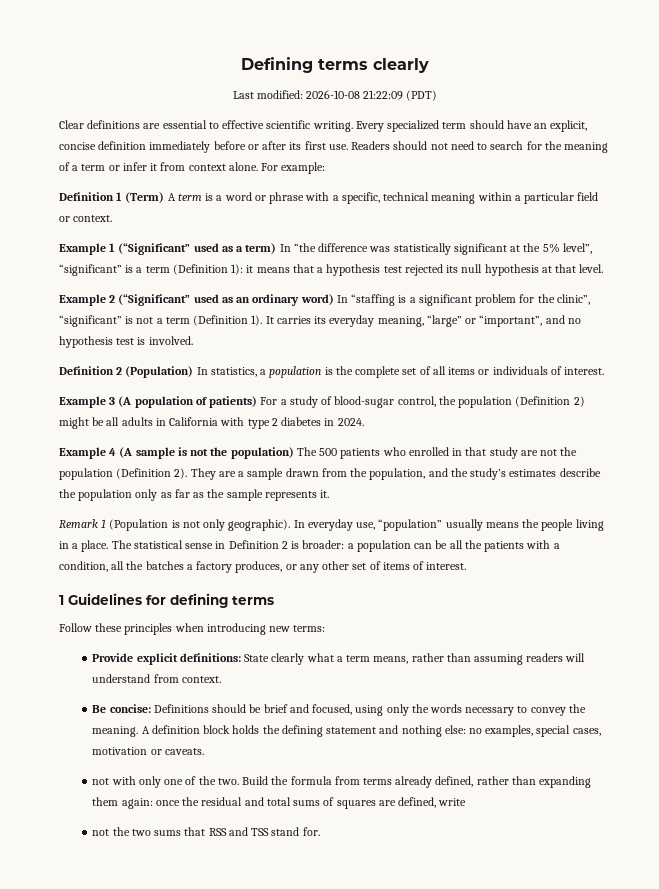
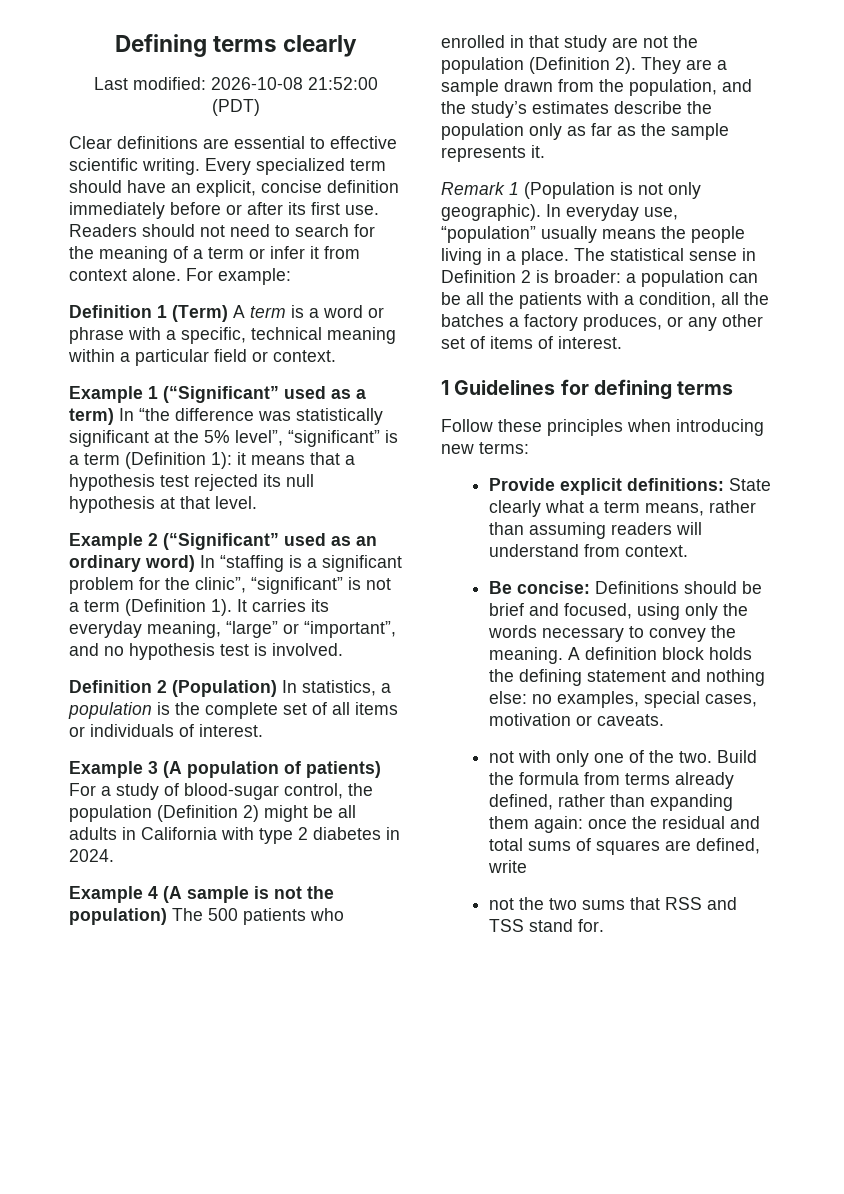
[363,90,404,100] 21:22:09 -> [308,77,378,90] 21:52:00

